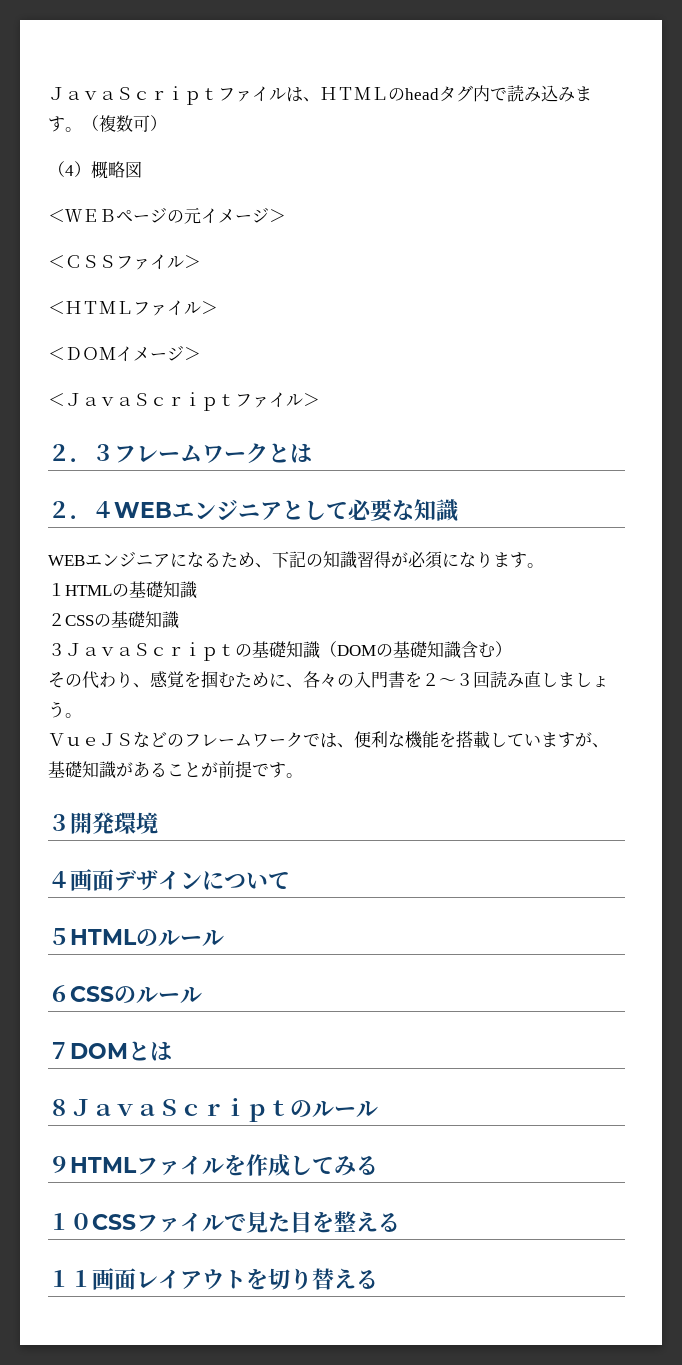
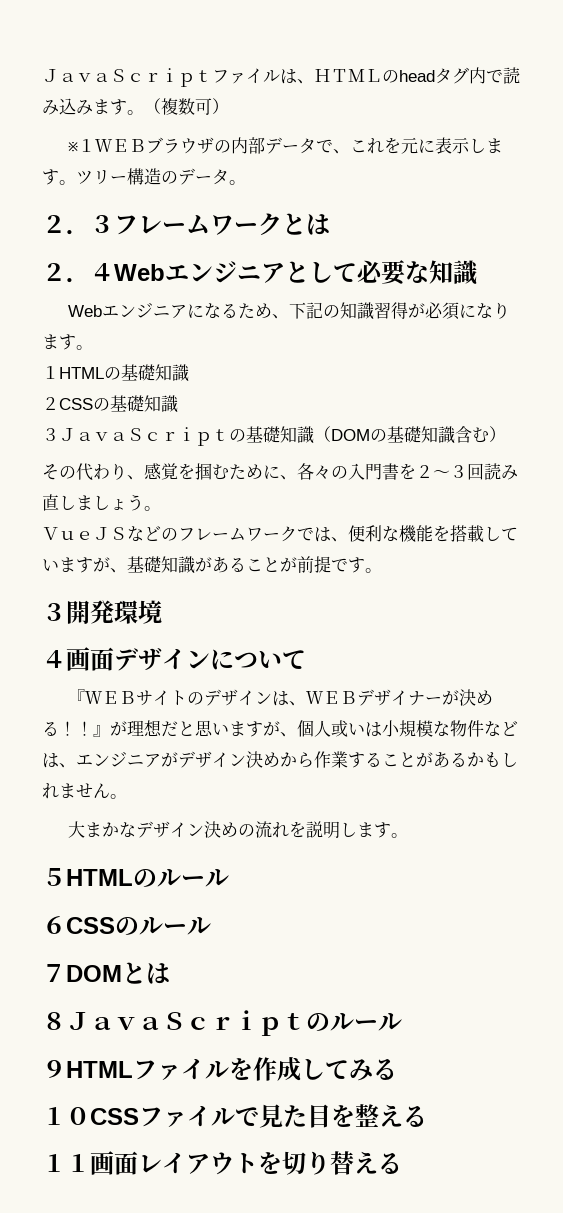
[48,161,142,179] [48,207,286,224] [48,254,201,270] [48,300,218,316] [48,345,201,362] [48,392,320,411] （4）概略図 // ＜ＷＥＢページの元イメージ＞ // ＜ＣＳＳファイル＞ // ＜ＨＴＭＬファイル＞ // ＜ＤＯＭイメージ＞ // ＜ＪａｖａＳｃｒｉｐｔファイル＞ -> [68,137,504,154] [42,168,246,185] ※１ＷＥＢブラウザの内部データで、これを元に表示します。ツリー構造のデータ。
[114,502,172,518] WEB -> [114,264,165,281] Web
[48,555,85,566] WEB -> [68,305,103,317] Web
(290, 880) none -> [68,689,494,706] [42,720,518,737] [42,751,518,768] [42,783,127,799] [68,821,409,839] // 『ＷＥＢサイトのデザインは、ＷＥＢデザイナーが決める！！』が理想だと思いますが、個人或いは小規模な物件などは、エンジニアがデザイン決めから作業することがあるかもしれません。 // 大まかなデザイン決めの流れを説明します。

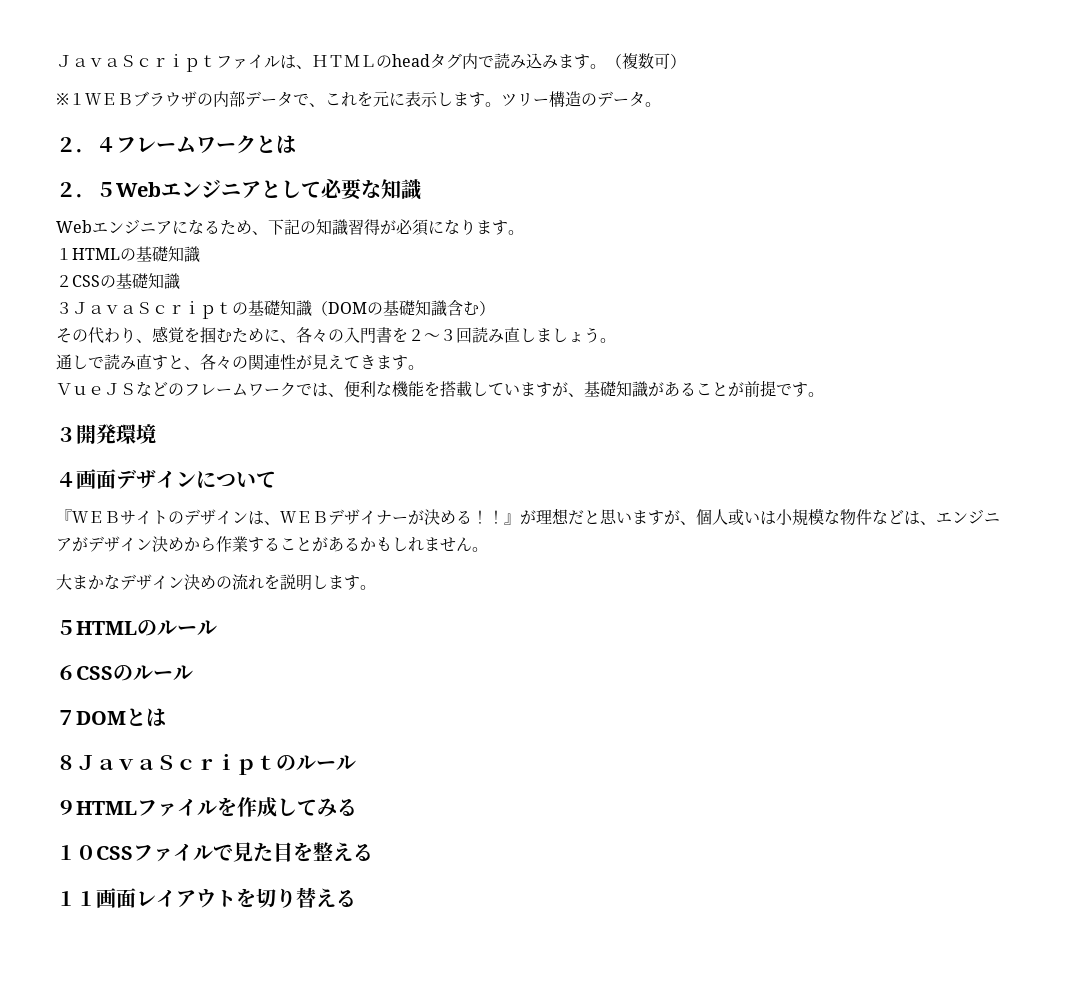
[90,215,114,233] ３ -> [96,137,116,152] ４
[90,263,114,281] ４ -> [96,182,116,197] ５
(161, 508) none -> [56,353,424,370] // 通しで読み直すと、各々の関連性が見えてきます。

